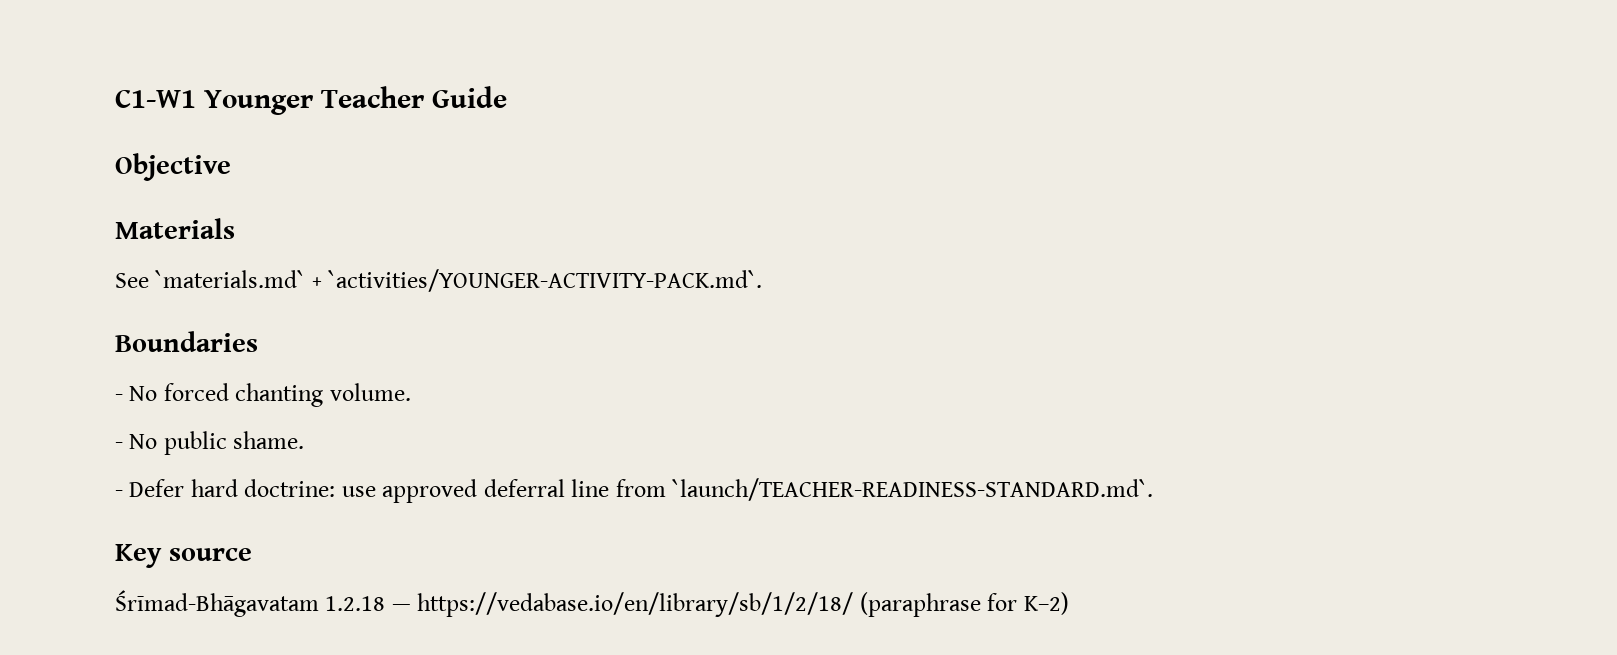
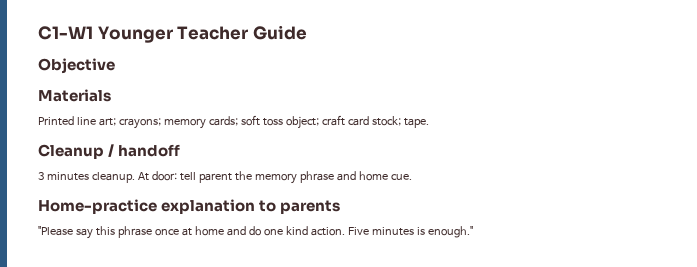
[115,269,763,292] [115,331,258,352] [115,383,411,407] [115,431,305,455] [115,478,1154,503] [115,544,252,568] [115,590,1069,617] See `materials.md` + `activities/YOUNGER-ACTIVITY-PACK.md`. // Boundaries // - No forced chanting volume. // - No public shame. // - Defer hard doctrine: use approved deferral line from `launch/TEACHER-READINESS-STANDARD.md`. // Key source // Śrīmad-Bhāgavatam 1.2.18 — https://vedabase.io/en/library/sb/1/2/18/ (paraphrase for K–2) -> [38,115,429,129] [38,144,181,159] [38,171,412,184] [38,199,341,214] [38,226,473,239] Printed line art; crayons; memory cards; soft toss object; craft card stock; tape. // Cleanup / handoff // 3 minutes cleanup. At door: tell parent the memory phrase and home cue. // Home-practice explanation to parents // "Please say this phrase once at home and do one kind action. Five minutes is enough."

